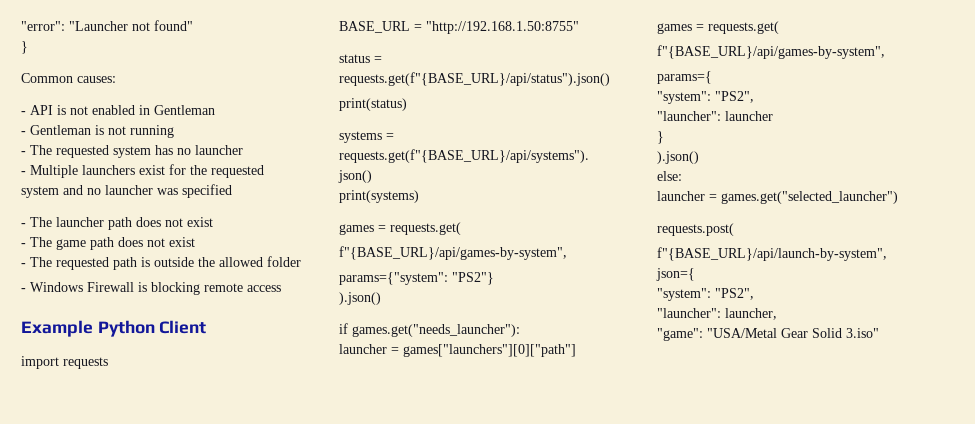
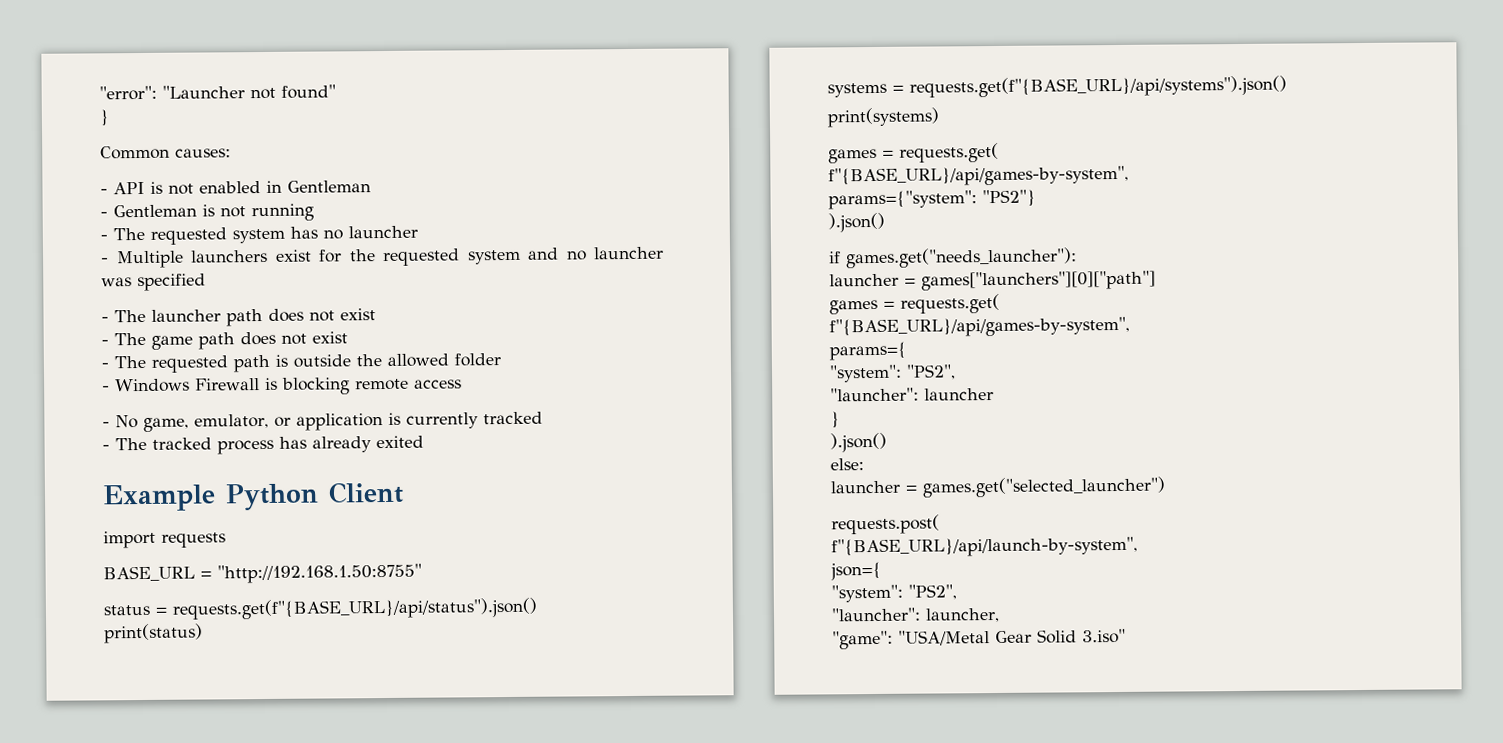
(281, 288) none -> [102,411,543,432] [102,435,424,455] // - No game, emulator, or application is currently tracked // - The tracked process has already exited

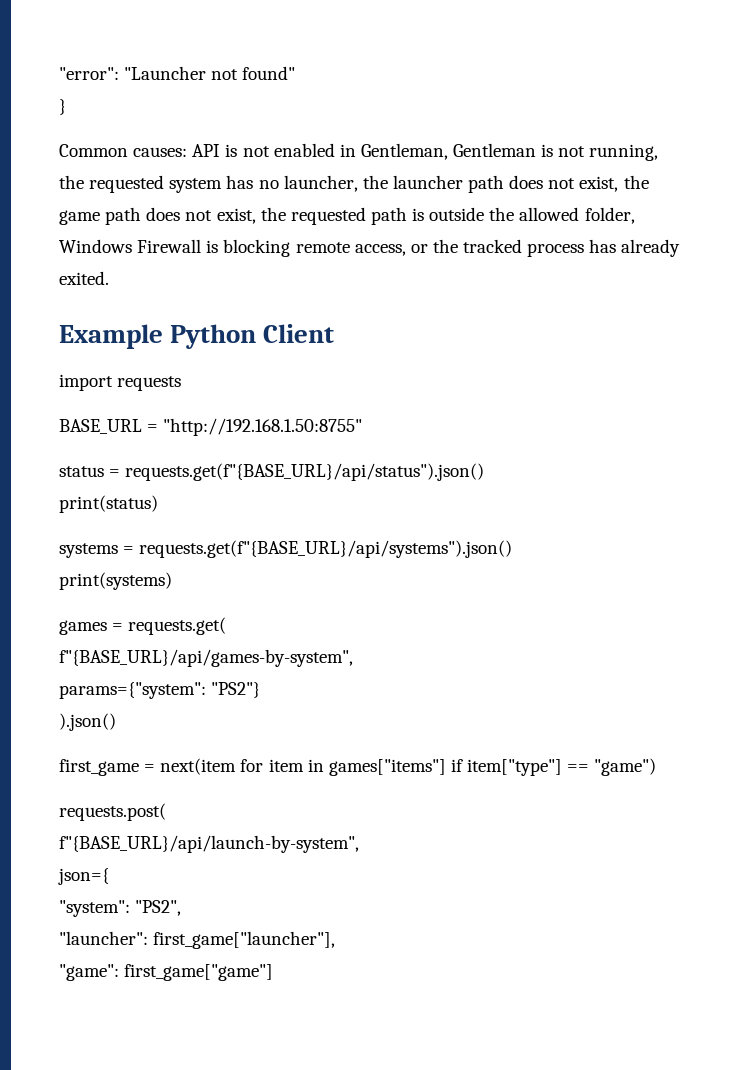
[100,188,108,195] // - -> (188, 152) none
[287,180,371,193] [100,211,108,218] Gentleman // - -> [360,143,448,160] Gentleman,
[251,203,314,222] [100,227,145,241] running // - The -> [589,144,659,161] [59,175,84,189] running, the
[348,225,418,239] [101,246,664,269] [101,273,206,292] [101,309,146,323] launcher // - Multiple launchers exist for the requested system and no launcher was specified // - The -> [283,175,388,192] launcher, the
[340,308,376,321] [101,332,146,346] exist // - The -> [579,175,649,192] exist, the
[312,331,348,344] [101,355,146,369] exist // - The -> [216,207,286,224] exist, the
[454,353,501,367] [102,385,110,392] folder // - -> [584,207,635,224] folder,
[414,379,462,389] [102,411,543,432] [102,437,147,451] access // - No game, emulator, or application is currently tracked // - The -> [354,239,458,256] access, or the
[376,435,424,449] exited -> [59,271,109,285] exited.
[829,247,1077,269] [829,270,1156,291] [829,293,1000,315] [829,316,1130,338] [829,341,907,361] [829,364,956,383] [830,387,994,402] [830,411,840,429] [830,432,887,453] [830,458,864,471] [830,476,1166,498] if games.get("needs_launcher"): // launcher = games["launchers"][0]["path"] // games = requests.get( // f"{BASE_URL}/api/games-by-system", // params={ // "system": "PS2", // "launcher": launcher // } // ).json() // else: // launcher = games.get("selected_launcher") -> [59,758,657,776] first_game = next(item for item in games["items"] if item["type"] == "game")
[925,607,1000,623] launcher, -> [153,931,336,949] first_game["launcher"],
[898,628,1126,646] "USA/Metal Gear Solid 3.iso" -> [124,964,274,981] first_game["game"]

